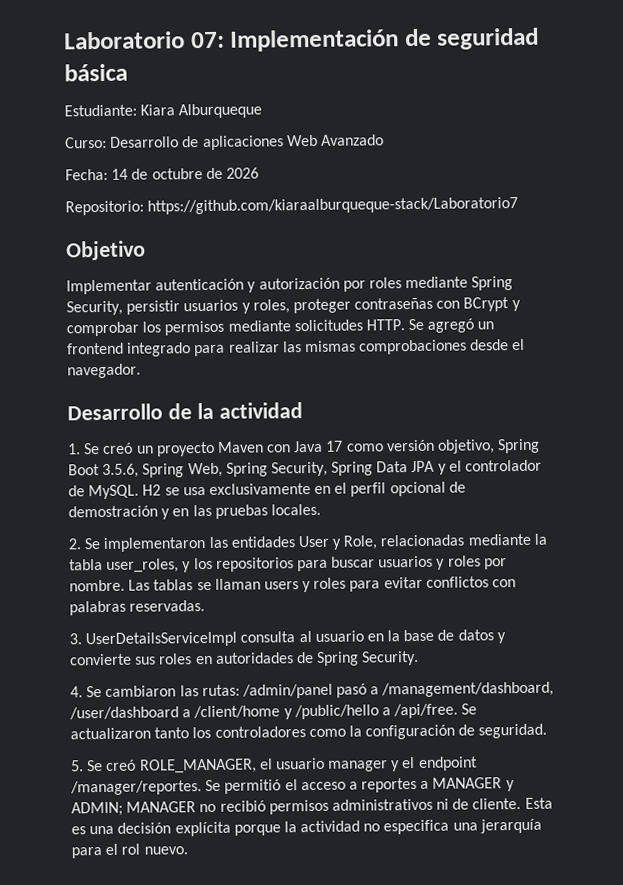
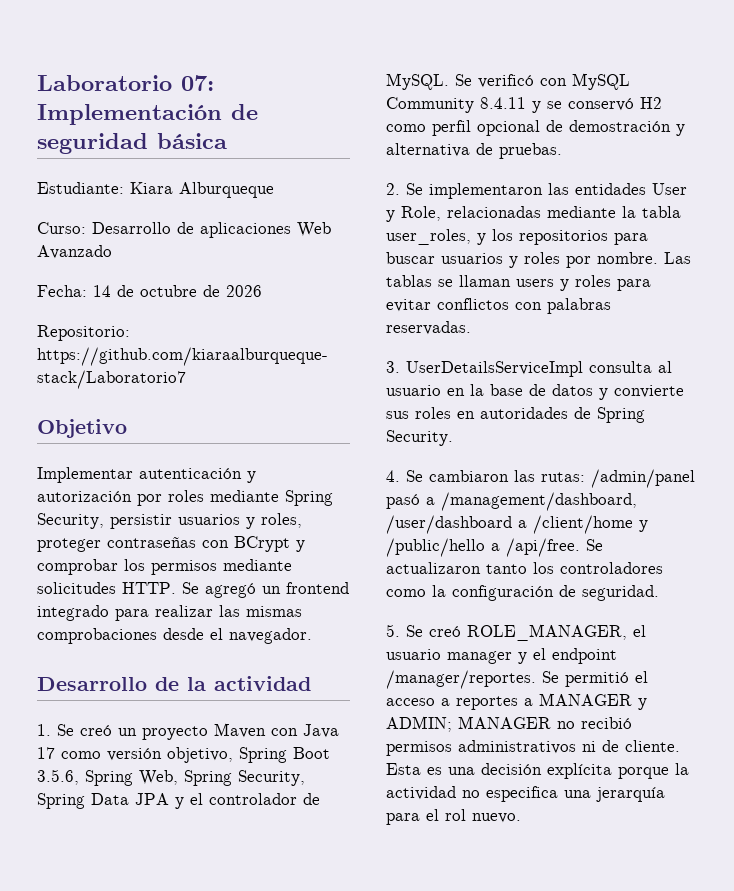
[142,482,348,496] H2 se usa exclusivamente en el -> [455,73,630,90] [386,97,662,113] [386,124,426,132] Se verificó con MySQL Community 8.4.11 y se conservó H2 como
[172,503,321,519] en las pruebas locales. -> [386,143,562,159] alternativa de pruebas.

